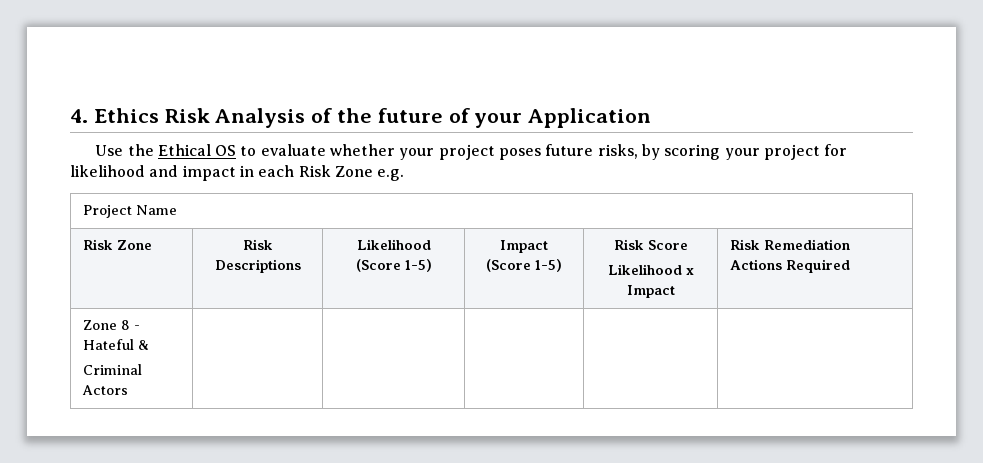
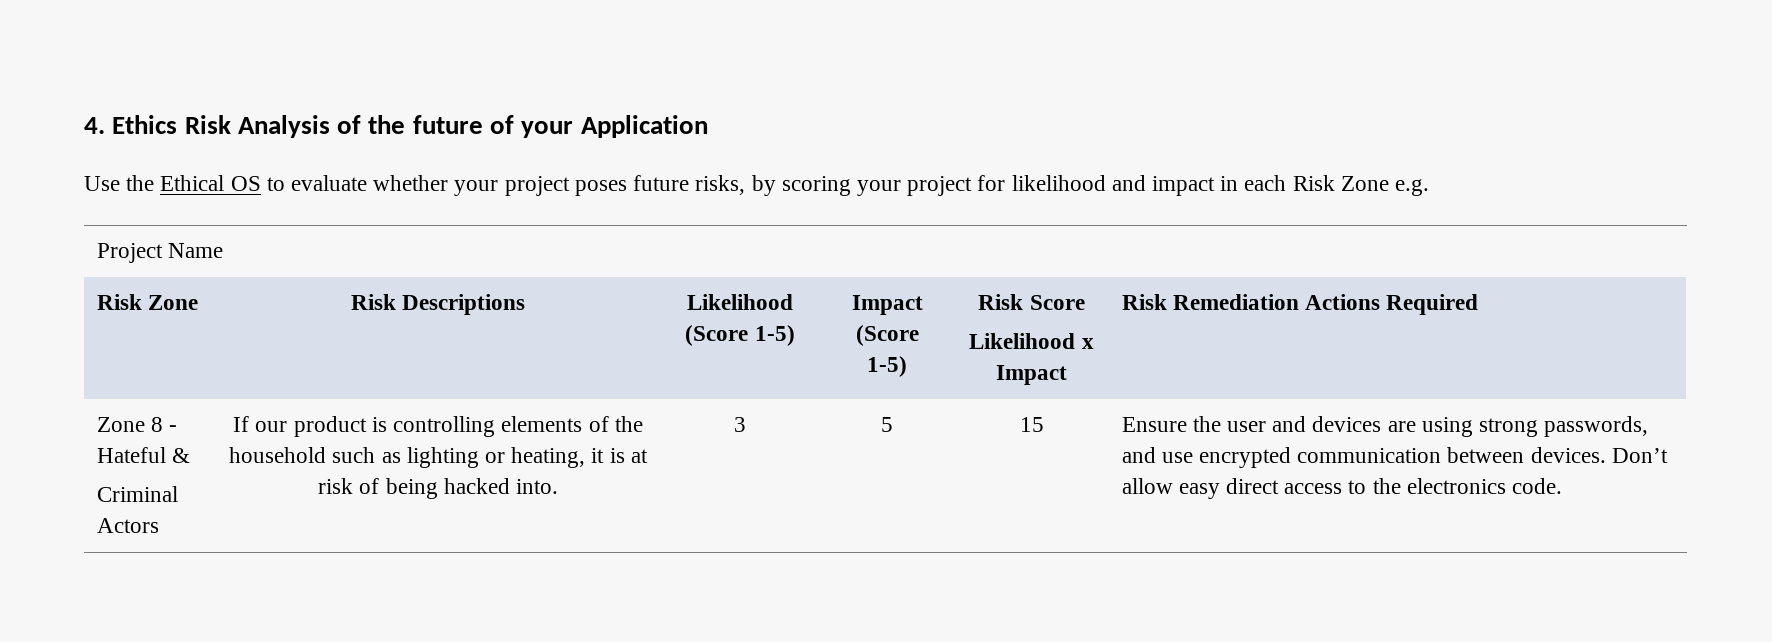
(128, 390) | | | | -> [233,416,643,437] [229,447,648,468] [318,478,558,499] [733,417,746,432] [880,417,893,432] [1019,417,1044,432] [1121,416,1649,437] [1121,447,1668,468] [1121,478,1563,499] If our product is controlling elements of the household such as lighting or heating, it is at risk of being hacked into. | 3 | 5 | 15 | Ensure the user and devices are using strong passwords, and use encrypted communication between devices. Don’t allow easy direct access to the electronics code.

